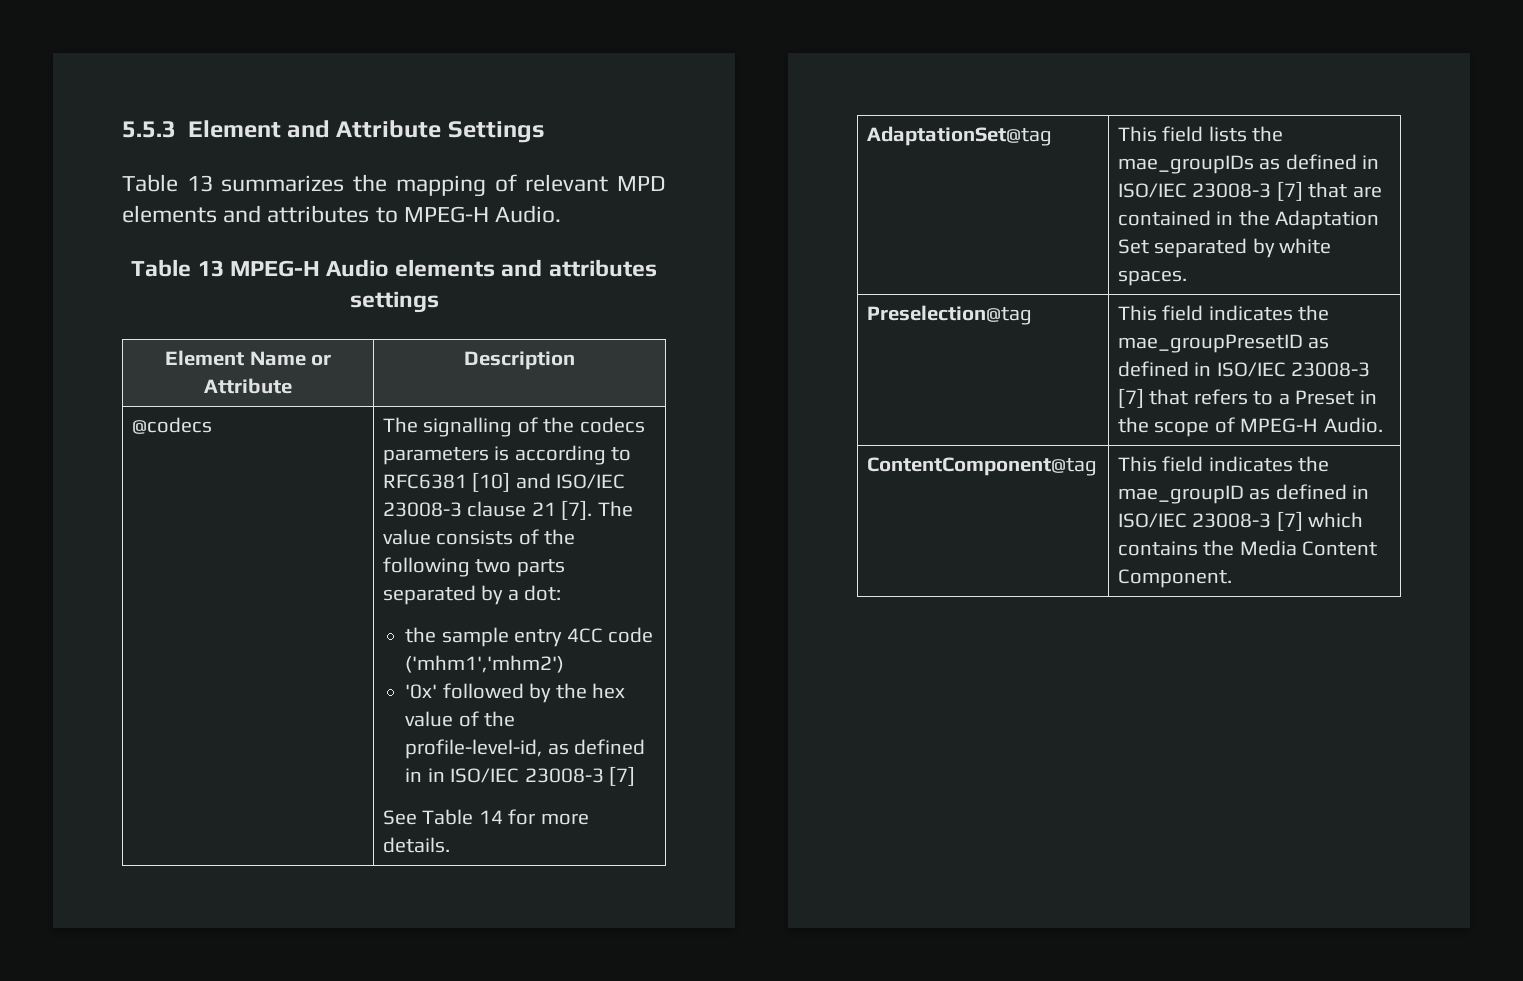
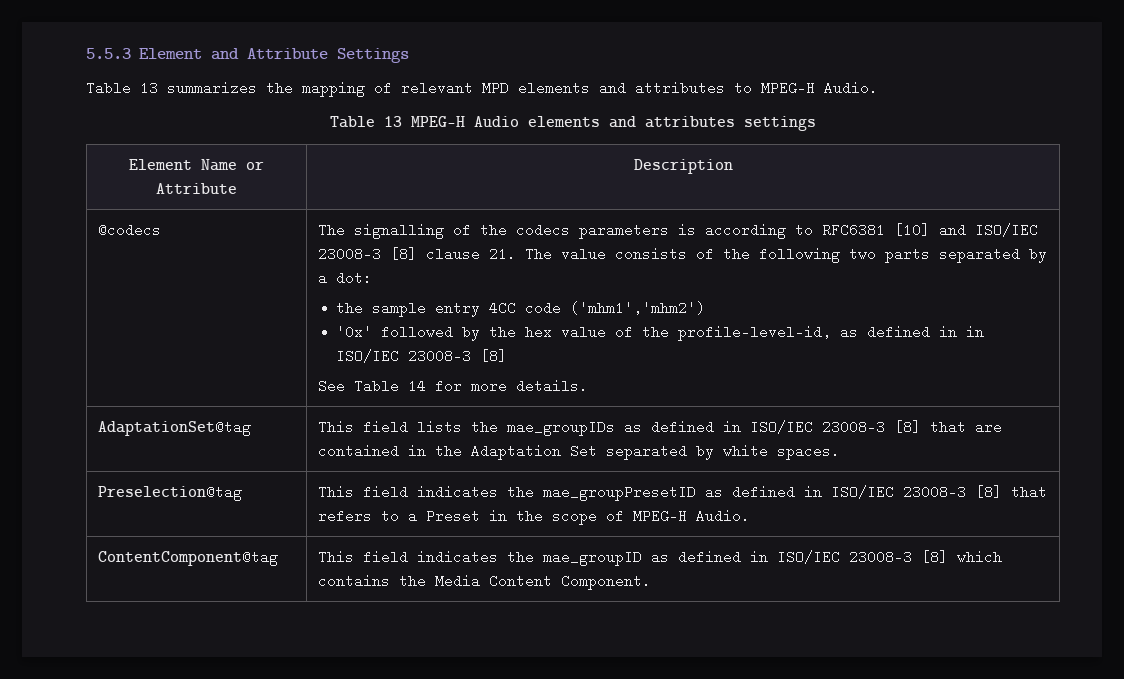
[467,500,593,520] clause 21 [7]. -> [390,247,517,261] [8] clause 21.
[609,766,636,786] [7] -> [480,349,508,363] [8]
[1276,181,1303,201] [7] -> [894,420,922,434] [8]
[1117,388,1144,408] [7] -> [975,485,1003,499] [8]
[1276,511,1303,531] [7] -> [921,550,949,564] [8]

